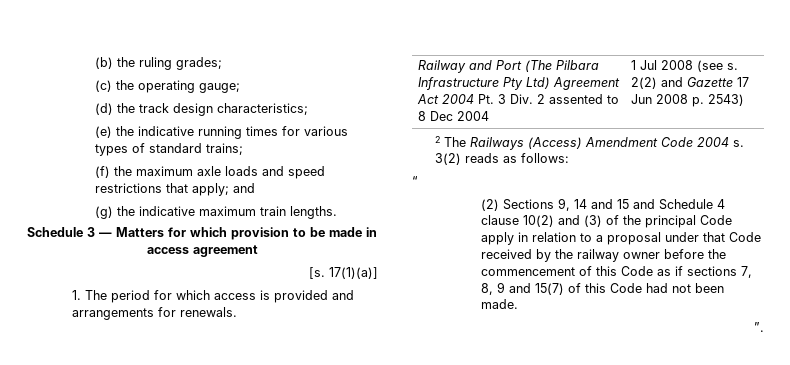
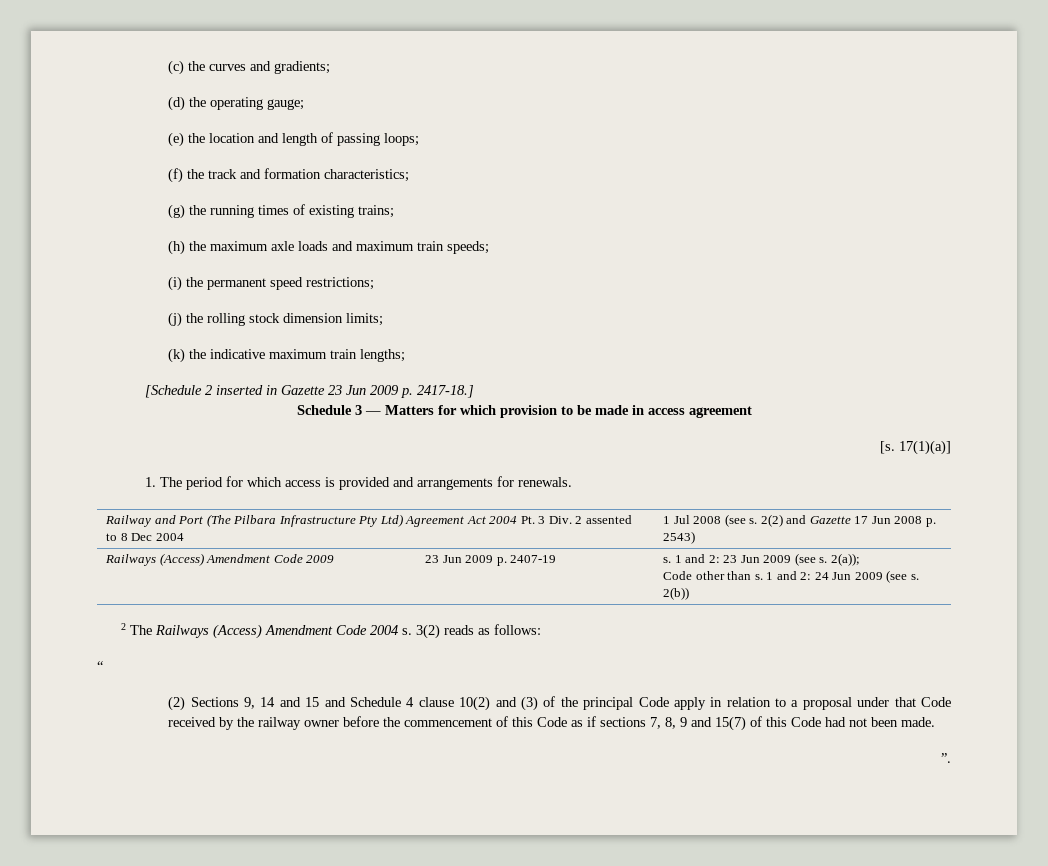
[94,57,222,70] [94,80,240,93] [94,103,308,116] [94,126,348,139] [94,143,202,156] (b) the ruling grades; // (c) the operating gauge; // (d) the track design characteristics; // (e) the indicative running times for various types of standard -> [168,60,331,75] [168,96,305,111] [168,132,420,147] [168,168,410,183] [168,204,355,219] (c) the curves and gradients; // (d) the operating gauge; // (e) the location and length of passing loops; // (f) the track and formation characteristics; // (g) the running times of existing
[94,166,110,178] (f) -> [168,240,186,255] (h)
[287,166,325,179] [94,183,255,196] [94,206,337,219] speed restrictions that apply; and // (g) the indicative maximum train lengths. -> [356,241,490,254] [168,276,375,291] [168,312,384,327] [168,348,406,363] [144,385,474,398] maximum train speeds; // (i) the permanent speed restrictions; // (j) the rolling stock dimension limits; // (k) the indicative maximum train lengths; // [Schedule 2 inserted in Gazette 23 Jun 2009 p. 2417-18.]
(745, 100) none -> [105,553,335,566] [425,555,557,566] [663,553,860,566] [663,570,919,583] [663,587,690,600] // Railways (Access) Amendment Code 2009 | 23 Jun 2009 p. 2407-19 | s. 1 and 2: 23 Jun 2009 (see s. 2(a)); // Code other than s. 1 and 2: 24 Jun 2009 (see s. 2(b))

